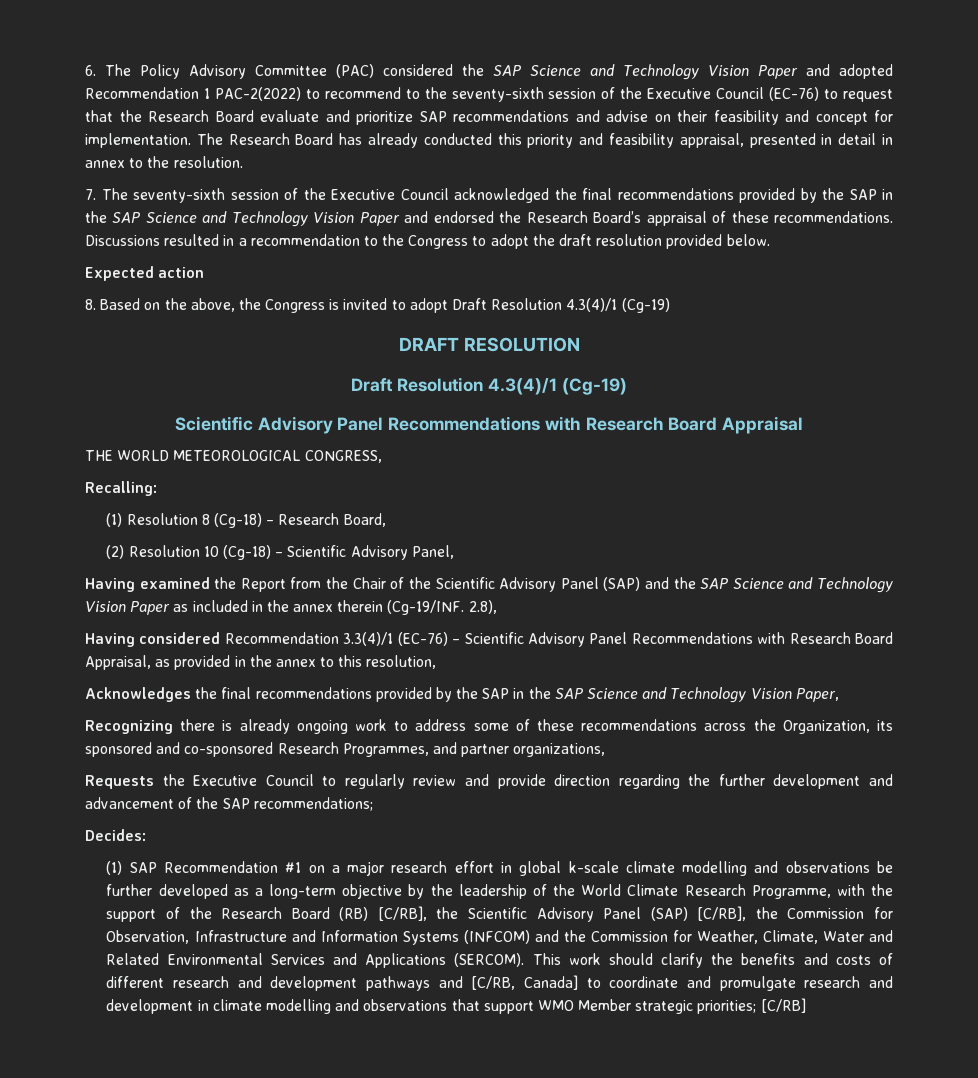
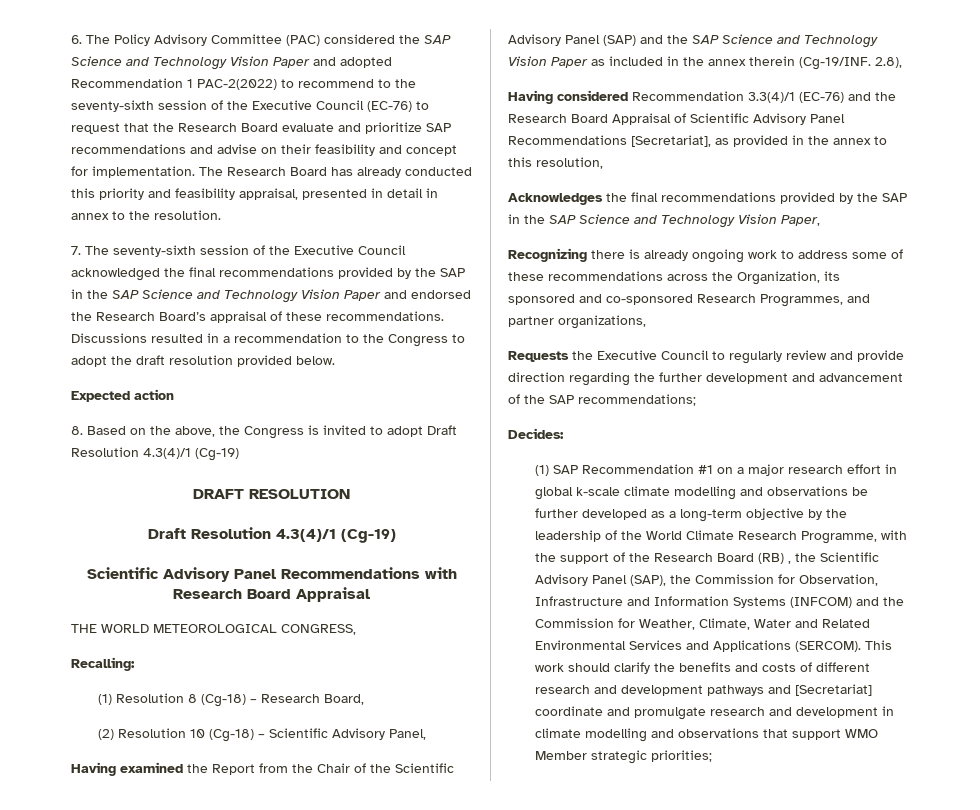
[452,632,893,647] [85,655,151,670] – Scientific Advisory Panel Recommendations with Research Board Appraisal, -> [848,92,896,101] [508,113,845,125] [508,135,711,147] and the Research Board Appraisal of Scientific Advisory Panel Recommendations [Secretariat],
[377,906,747,922] [C/RB], the Scientific Advisory Panel (SAP) [C/RB], -> [788,552,880,564] [535,574,667,586] , the Scientific Advisory Panel (SAP),
[471,975,601,990] [C/RB, Canada] to -> [795,684,873,696] [Secretariat]
[760,998,806,1013] [C/RB] -> (713, 756) none

